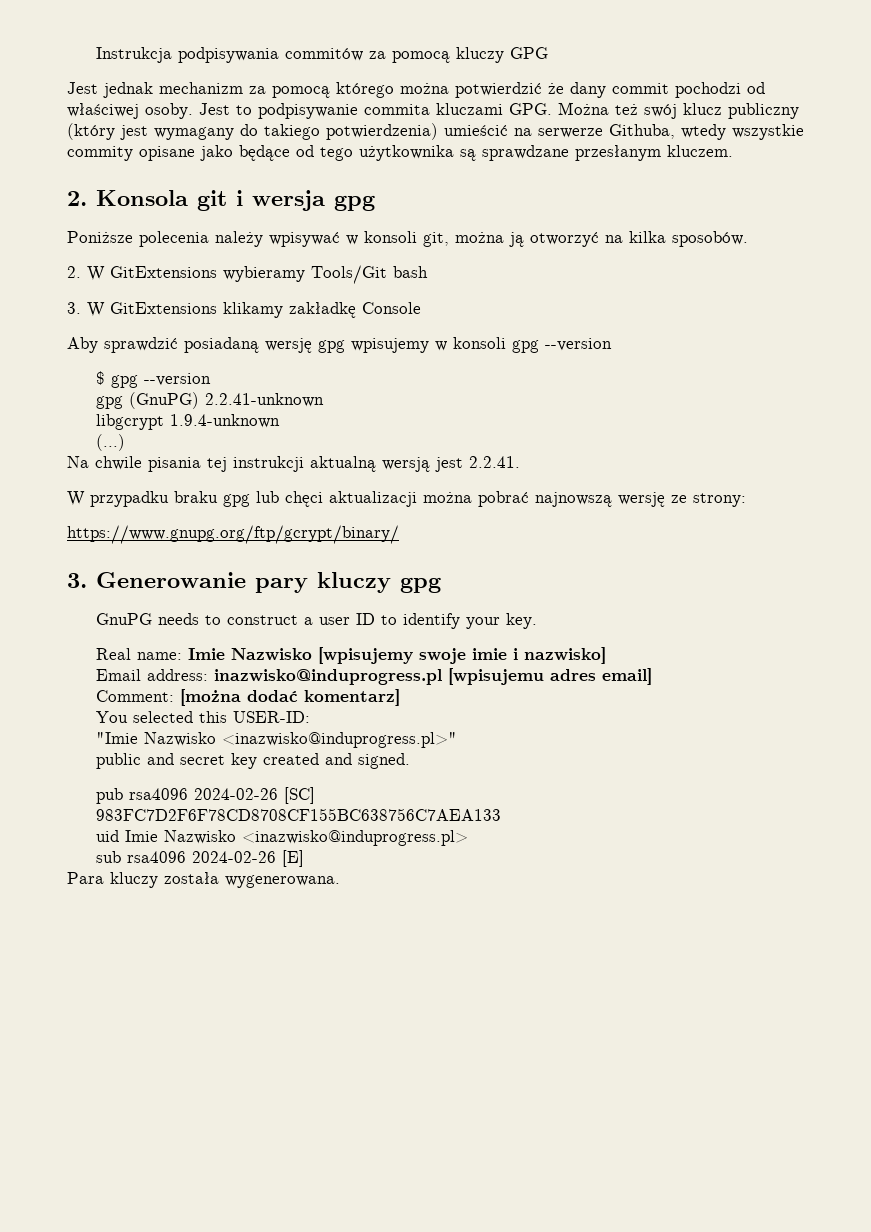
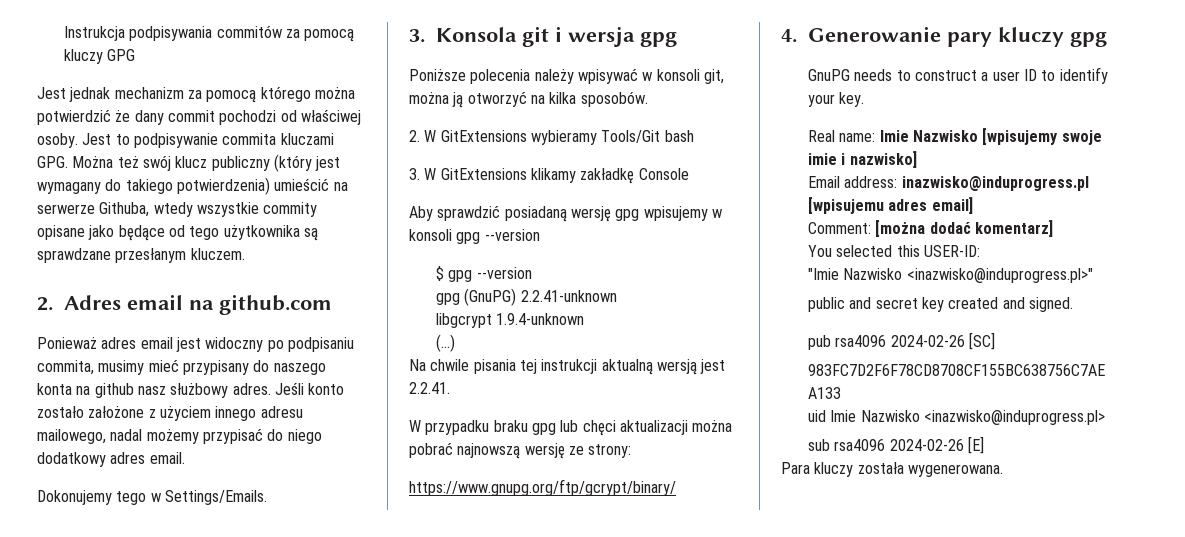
(87, 198) none -> [64,294,333,315] [37,337,354,352] [37,359,326,375] [37,382,345,398] [37,406,303,421] [37,428,322,444] [37,452,185,467] [37,490,267,505] [409,29,425,43] Adres email na github.com // Ponieważ adres email jest widoczny po podpisaniu commita, musimy mieć przypisany do naszego konta na github nasz służbowy adres. Jeśli konto zostało założone z użyciem innego adresu mailowego, nadal możemy przypisać do niego dodatkowy adres email. // Dokonujemy tego w Settings/Emails. // 3.
[67,573,87,588] 3. -> [781,29,797,43] 4.

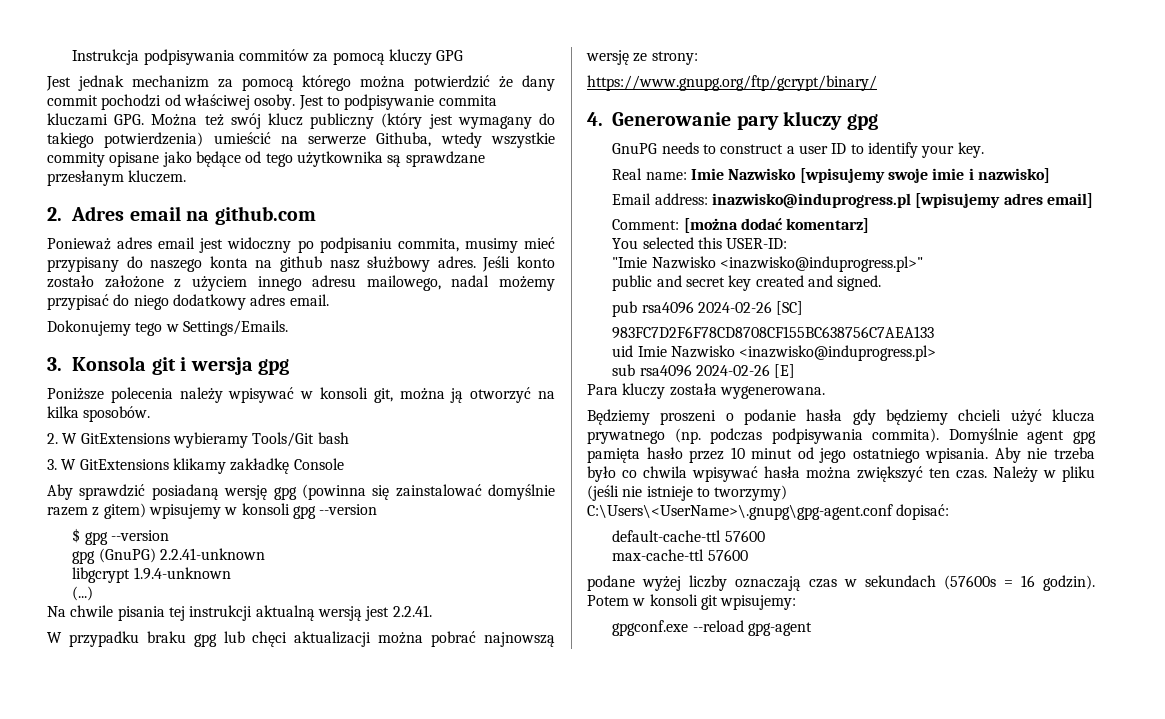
(640, 215) none -> [301,484,555,500] [47,503,146,519] (powinna się zainstalować domyślnie razem z gitem)
[808,197,885,214] [wpisujemu -> [915,193,1001,208] [wpisujemy
(1003, 470) none -> [587,409,1095,425] [587,428,1096,444] [587,447,1095,463] [587,466,1095,482] [587,485,788,501] [587,504,950,520] [612,530,765,542] [612,549,748,561] [587,575,1095,591] [587,594,797,610] [612,620,813,636] // Będziemy proszeni o podanie hasła gdy będziemy chcieli użyć klucza prywatnego (np. podczas podpisywania commita). Domyślnie agent gpg pamięta hasło przez 10 minut od jego ostatniego wpisania. Aby nie trzeba było co chwila wpisywać hasła można zwiększyć ten czas. Należy w pliku (jeśli nie istnieje to tworzymy) C:\Users\<UserName>\.gnupg\gpg-agent.conf dopisać: // default-cache-ttl 57600 // max-cache-ttl 57600 // podane wyżej liczby oznaczają czas w sekundach (57600s = 16 godzin). Potem w konsoli git wpisujemy: // gpgconf.exe --reload gpg-agent

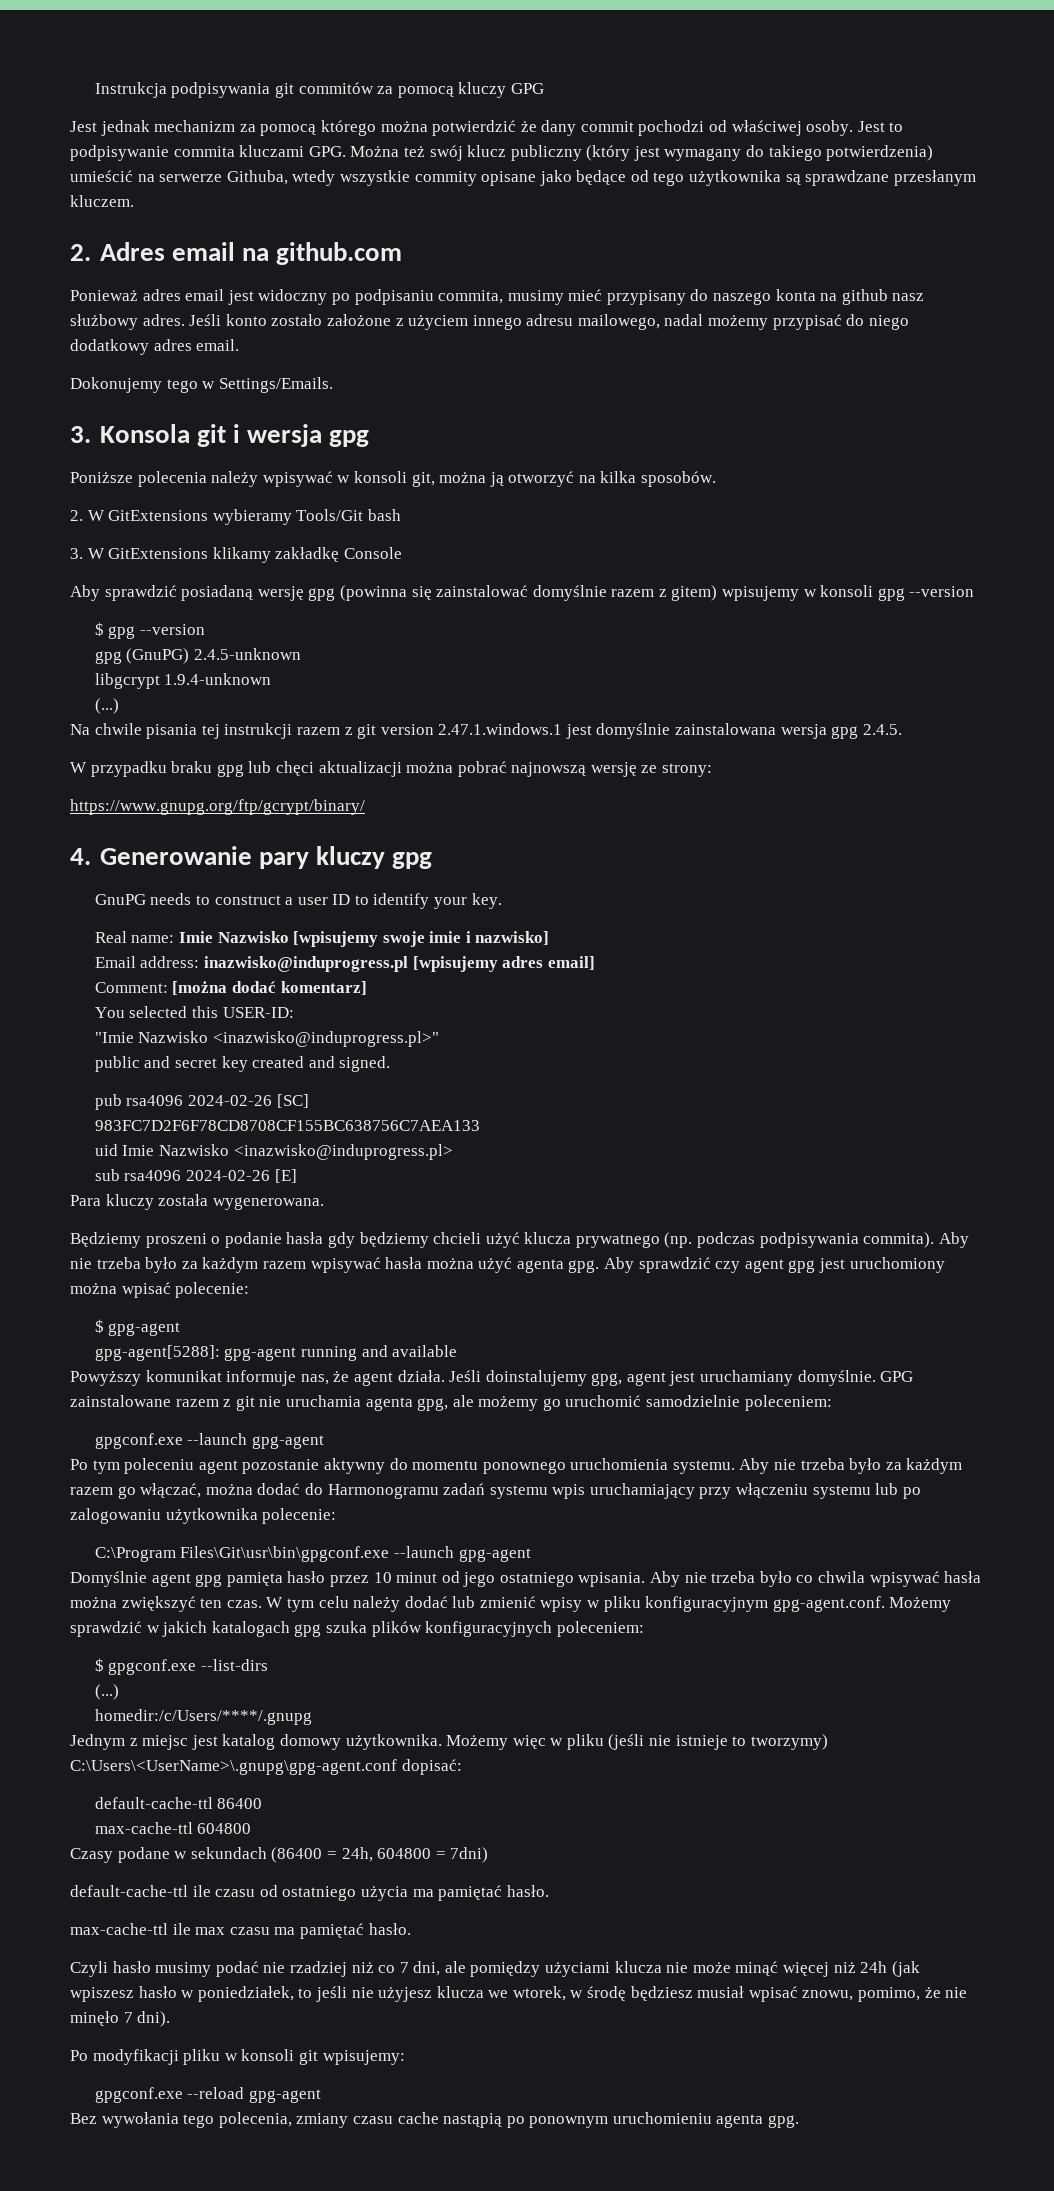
(235, 57) none -> [274,83,294,98] git
[160,548,266,560] 2.2.41-unknown -> [193,648,301,660] 2.4.5-unknown
[255,605,432,621] aktualną wersją jest 2.2.41. -> [296,723,902,739] razem z git version 2.47.1.windows.1 jest domyślnie zainstalowana wersja gpg 2.4.5.
(940, 435) none -> [938,1232,969,1248] [70,1257,945,1273] [70,1282,250,1298] [94,1319,181,1336] [94,1345,458,1361] [70,1370,914,1386] [70,1395,832,1411] [94,1433,324,1449] [70,1458,963,1474] [70,1483,921,1499] [70,1508,337,1524] [94,1546,531,1562] Aby nie trzeba było za każdym razem wpisywać hasła można użyć agenta gpg. Aby sprawdzić czy agent gpg jest uruchomiony można wpisać polecenie: // $ gpg-agent // gpg-agent[5288]: gpg-agent running and available // Powyższy komunikat informuje nas, że agent działa. Jeśli doinstalujemy gpg, agent jest uruchamiany domyślnie. GPG zainstalowane razem z git nie uruchamia agenta gpg, ale możemy go uruchomić samodzielnie poleceniem: // gpgconf.exe --launch gpg-agent // Po tym poleceniu agent pozostanie aktywny do momentu ponownego uruchomienia systemu. Aby nie trzeba było za każdym razem go włączać, można dodać do Harmonogramu zadań systemu wpis uruchamiający przy włączeniu systemu lub po zalogowaniu użytkownika polecenie: // C:\Program Files\Git\usr\bin\gpgconf.exe --launch gpg-agent //
[993,466,1038,482] Należy -> [266,1596,952,1612] [70,1621,644,1637] [94,1658,268,1675] [94,1684,119,1700] [94,1709,312,1725] [70,1734,546,1750] W tym celu należy dodać lub zmienić wpisy w pliku konfiguracyjnym gpg-agent.conf. Możemy sprawdzić w jakich katalogach gpg szuka plików konfiguracyjnych poleceniem: // $ gpgconf.exe --list-dirs // (...) // homedir:/c/Users/****/.gnupg // Jednym z miejsc jest katalog domowy użytkownika. Możemy więc
[724,530,765,542] [612,549,748,561] [587,575,1095,591] [587,595,629,606] 57600 // max-cache-ttl 57600 // podane wyżej liczby oznaczają czas w sekundach (57600s = 16 godzin). Potem -> [217,1798,263,1809] [94,1822,252,1834] [70,1847,489,1863] [70,1885,549,1901] [70,1923,411,1939] [70,1961,920,1977] [70,1986,968,2002] [70,2011,171,2027] [70,2049,221,2065] 86400 // max-cache-ttl 604800 // Czasy podane w sekundach (86400 = 24h, 604800 = 7dni) // default-cache-ttl ile czasu od ostatniego użycia ma pamiętać hasło. // max-cache-ttl ile max czasu ma pamiętać hasło. // Czyli hasło musimy podać nie rzadziej niż co 7 dni, ale pomiędzy użyciami klucza nie może minąć więcej niż 24h (jak wpiszesz hasło w poniedziałek, to jeśli nie użyjesz klucza we wtorek, w środę będziesz musiał wpisać znowu, pomimo, że nie minęło 7 dni). // Po modyfikacji pliku
(813, 629) none -> [70,2112,800,2128] // Bez wywołania tego polecenia, zmiany czasu cache nastąpią po ponownym uruchomieniu agenta gpg.

